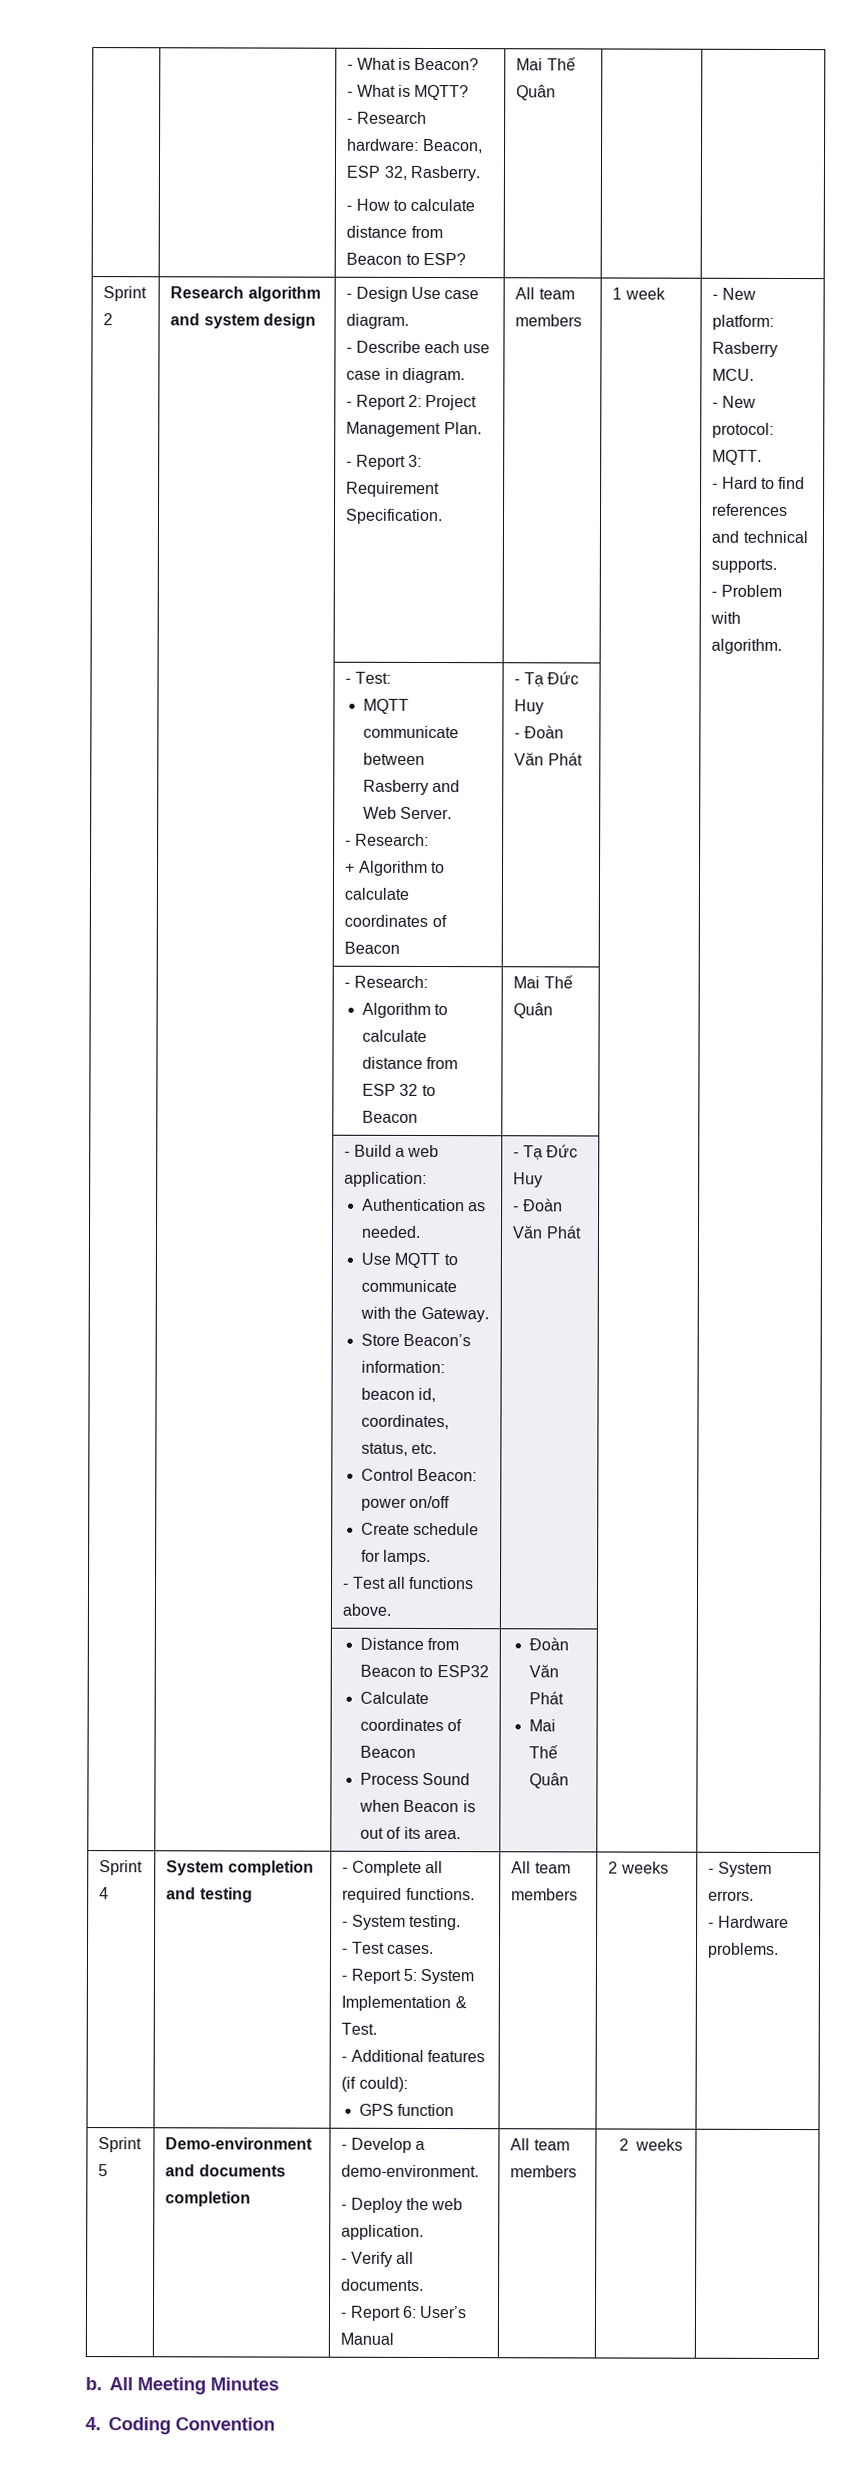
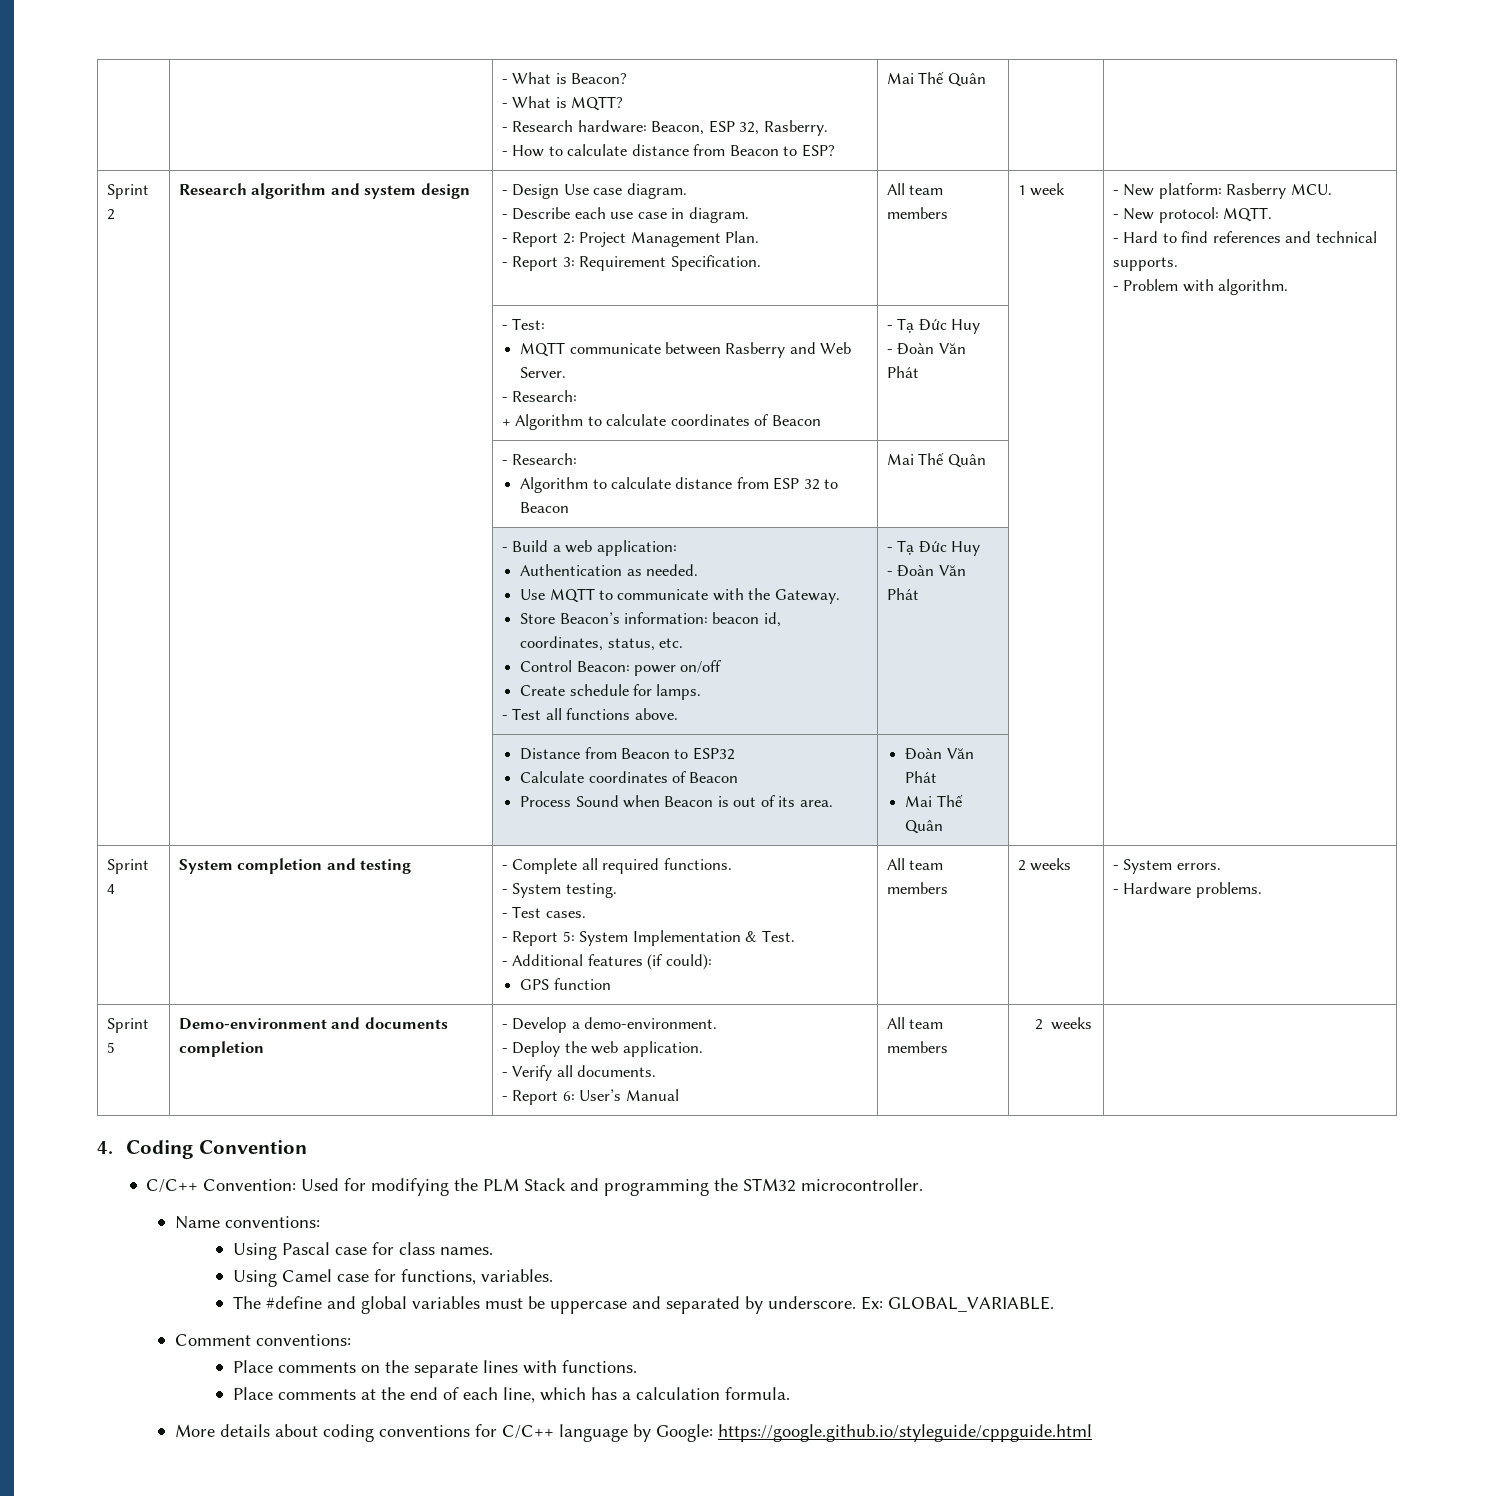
[85,2377,279,2395] [85,2417,275,2435] b. All Meeting Minutes // 4. Coding Convention -> [97,1140,308,1159] [146,1178,924,1196] [174,1216,320,1229] [232,1242,493,1260] [232,1269,553,1287] [232,1296,1054,1314] [174,1334,351,1346] [232,1360,637,1378] [232,1387,790,1403] [174,1424,1092,1442] 4. Coding Convention // C/C++ Convention: Used for modifying the PLM Stack and programming the STM32 microcontroller. // Name conventions: // Using Pascal case for class names. // Using Camel case for functions, variables. // The #define and global variables must be uppercase and separated by underscore. Ex: GLOBAL_VARIABLE. // Comment conventions: // Place comments on the separate lines with functions. // Place comments at the end of each line, which has a calculation formula. // More details about coding conventions for C/C++ language by Google: https://google.github.io/styleguide/cppguide.html

